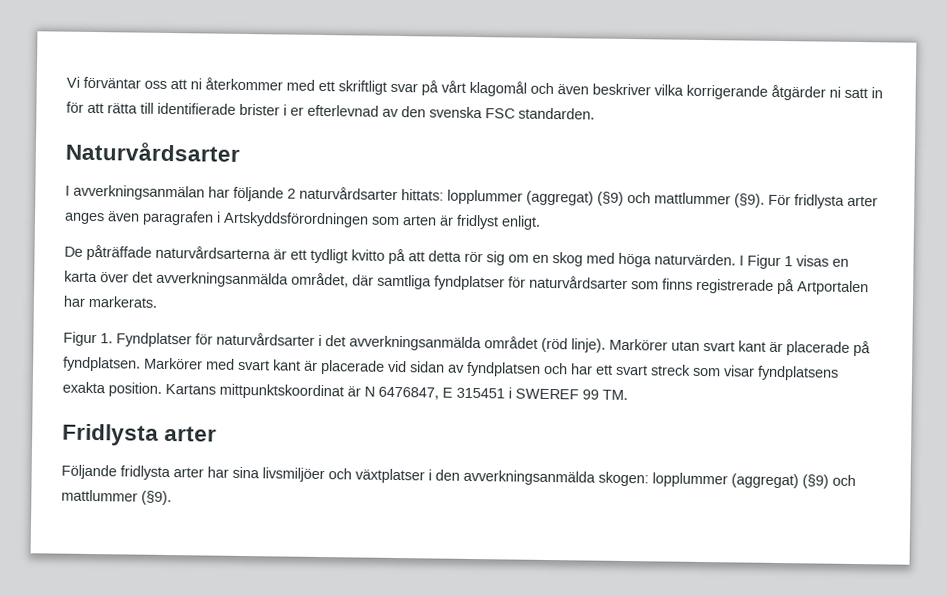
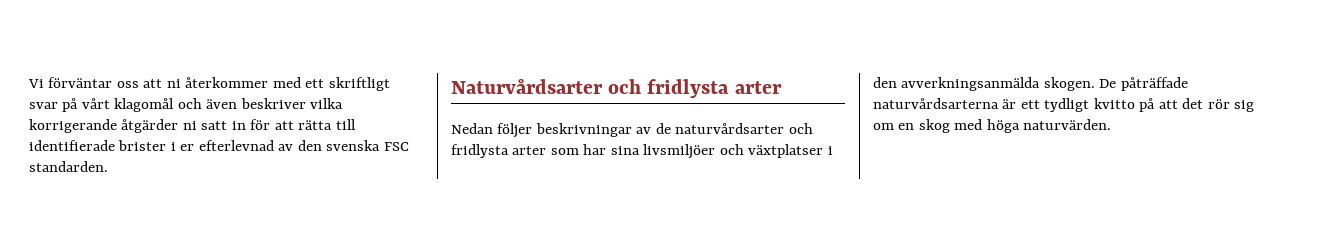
[65,184,878,209] [64,210,541,230] // I avverkningsanmälan har följande 2 naturvårdsarter hittats: lopplummer (aggregat) (§9) och mattlummer (§9). För fridlysta arter anges även paragrafen i Artskyddsförordningen som arten är fridlyst enligt. // -> [608,79,782,98] [451,123,813,138] [451,144,833,159] [873,77,1095,91] och fridlysta arter // Nedan följer beskrivningar av de naturvårdsarter och fridlysta arter som har sina livsmiljöer och växtplatser i den avverkningsanmälda skogen.
[428,250,462,262] detta -> [1182,98,1204,109] det
[739,254,849,270] [64,270,869,296] [63,295,157,308] [63,331,871,357] [63,356,839,381] [62,381,628,401] [62,423,218,446] [61,464,856,489] [61,489,172,506] I Figur 1 visas en karta över det avverkningsanmälda området, där samtliga fyndplatser för naturvårdsarter som finns registrerade på Artportalen har markerats. // Figur 1. Fyndplatser för naturvårdsarter i det avverkningsanmälda området (röd linje). Markörer utan svart kant är placerade på fyndplatsen. Markörer med svart kant är placerade vid sidan av fyndplatsen och har ett svart streck som visar fyndplatsens exakta position. Kartans mittpunktskoordinat är N 6476847, E 315451 i SWEREF 99 TM. // Fridlysta arter // Följande fridlysta arter har sina livsmiljöer och växtplatser i den avverkningsanmälda skogen: lopplummer (aggregat) (§9) och mattlummer (§9). -> (1112, 124) none

